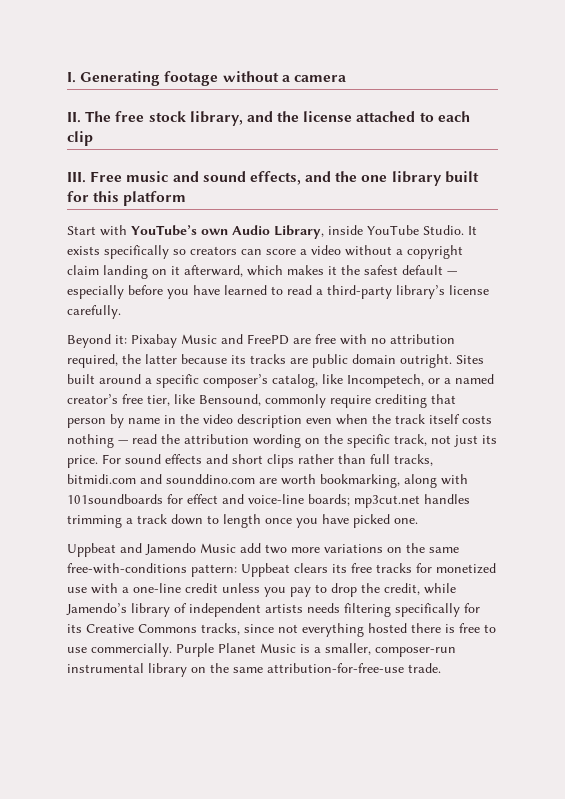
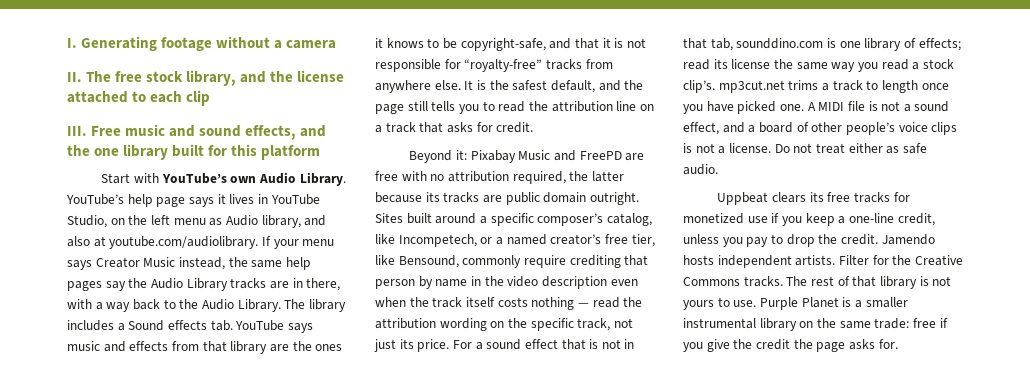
[274,225,477,239] [67,245,463,259] [67,265,457,279] [67,285,489,299] [67,305,121,319] Library, inside YouTube Studio. It exists specifically so creators can score a video without a copyright claim landing on it afterward, which makes it the safest default — especially before you have learned to read a third-party library’s license carefully. -> [299,172,346,186] [66,194,320,207] [67,215,327,228] [67,236,335,249] [67,257,311,270] [67,278,341,291] [67,299,346,312] [67,320,313,333] [67,341,343,354] [375,38,646,51] [375,59,613,72] [375,80,644,93] [375,101,654,114] [375,122,534,133] Library. YouTube’s help page says it lives in YouTube Studio, on the left menu as Audio library, and also at youtube.com/audiolibrary. If your menu says Creator Music instead, the same help pages say the Audio Library tracks are in there, with a way back to the Audio Library. The library includes a Sound effects tab. YouTube says music and effects from that library are the ones it knows to be copyright-safe, and that it is not responsible for “royalty-free” tracks from anywhere else. It is the safest default, and the page still tells you to read the attribution line on a track that asks for credit.
[125,454,433,468] [67,474,468,488] [67,494,470,508] [67,514,203,528] sound effects and short clips rather than full tracks, bitmidi.com and sounddino.com are worth bookmarking, along with 101soundboards for effect and voice-line boards; mp3cut.net handles trimming a track down -> [475,339,635,350] [683,38,961,51] [683,59,954,72] [683,80,863,93] a sound effect that is not in that tab, sounddino.com is one library of effects; read its license the same way you read a stock clip’s. mp3cut.net trims a track
[67,543,459,557] [67,563,237,577] // Uppbeat and Jamendo Music add two more variations on the same free-with-conditions pattern: -> [807,101,950,112] [683,122,958,135] [683,143,927,154] [683,164,718,175] A MIDI file is not a sound effect, and a board of other people’s voice clips is not a license. Do not treat either as safe audio. //
[91,583,118,594] with -> [771,213,835,226] if you keep
[185,583,218,593] credit -> [897,213,935,226] credit,
[384,583,456,595] [66,603,480,617] [67,623,496,637] [67,643,172,657] credit, while Jamendo’s library of independent artists needs filtering specifically for its Creative Commons tracks, since not everything hosted there is free to use commercially. -> [840,234,935,245] [683,255,963,268] [683,276,952,289] [683,297,757,310] credit. Jamendo hosts independent artists. Filter for the Creative Commons tracks. The rest of that library is not yours to use.
[260,643,296,653] Music -> (839, 302) none
[325,643,456,657] smaller, composer-run -> [865,297,908,308] smaller
[267,663,441,673] attribution-for-free-use trade. -> [874,318,948,329] [683,339,898,352] trade: free if you give the credit the page asks for.

